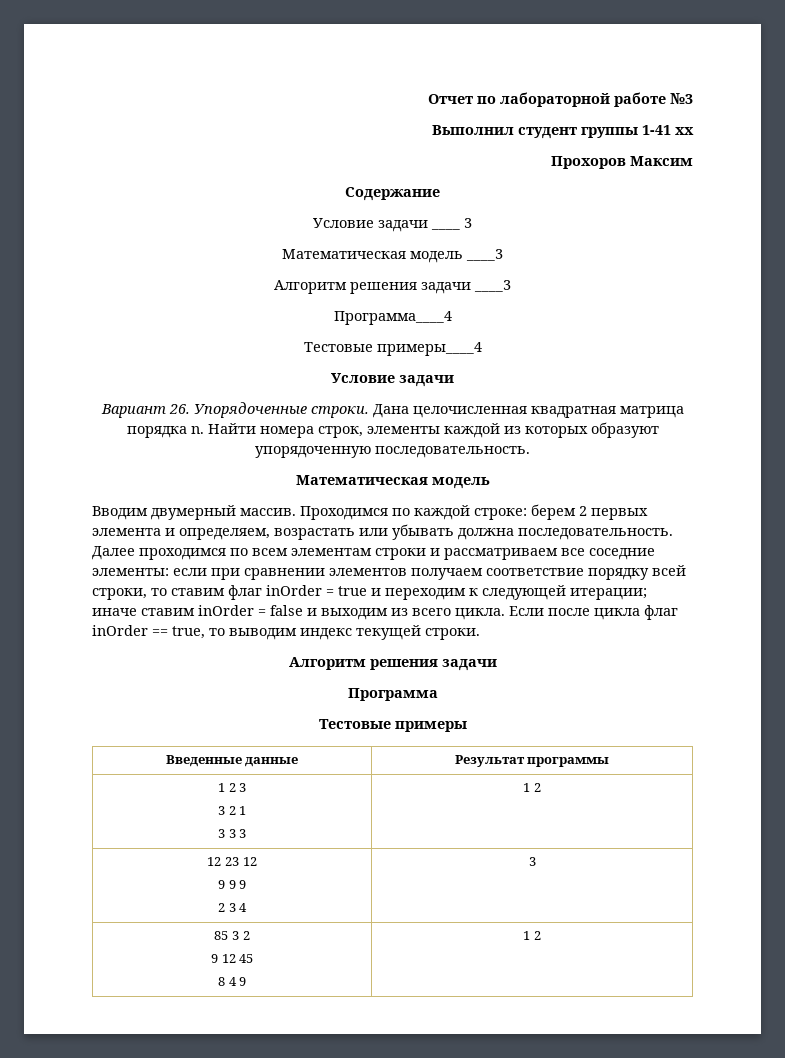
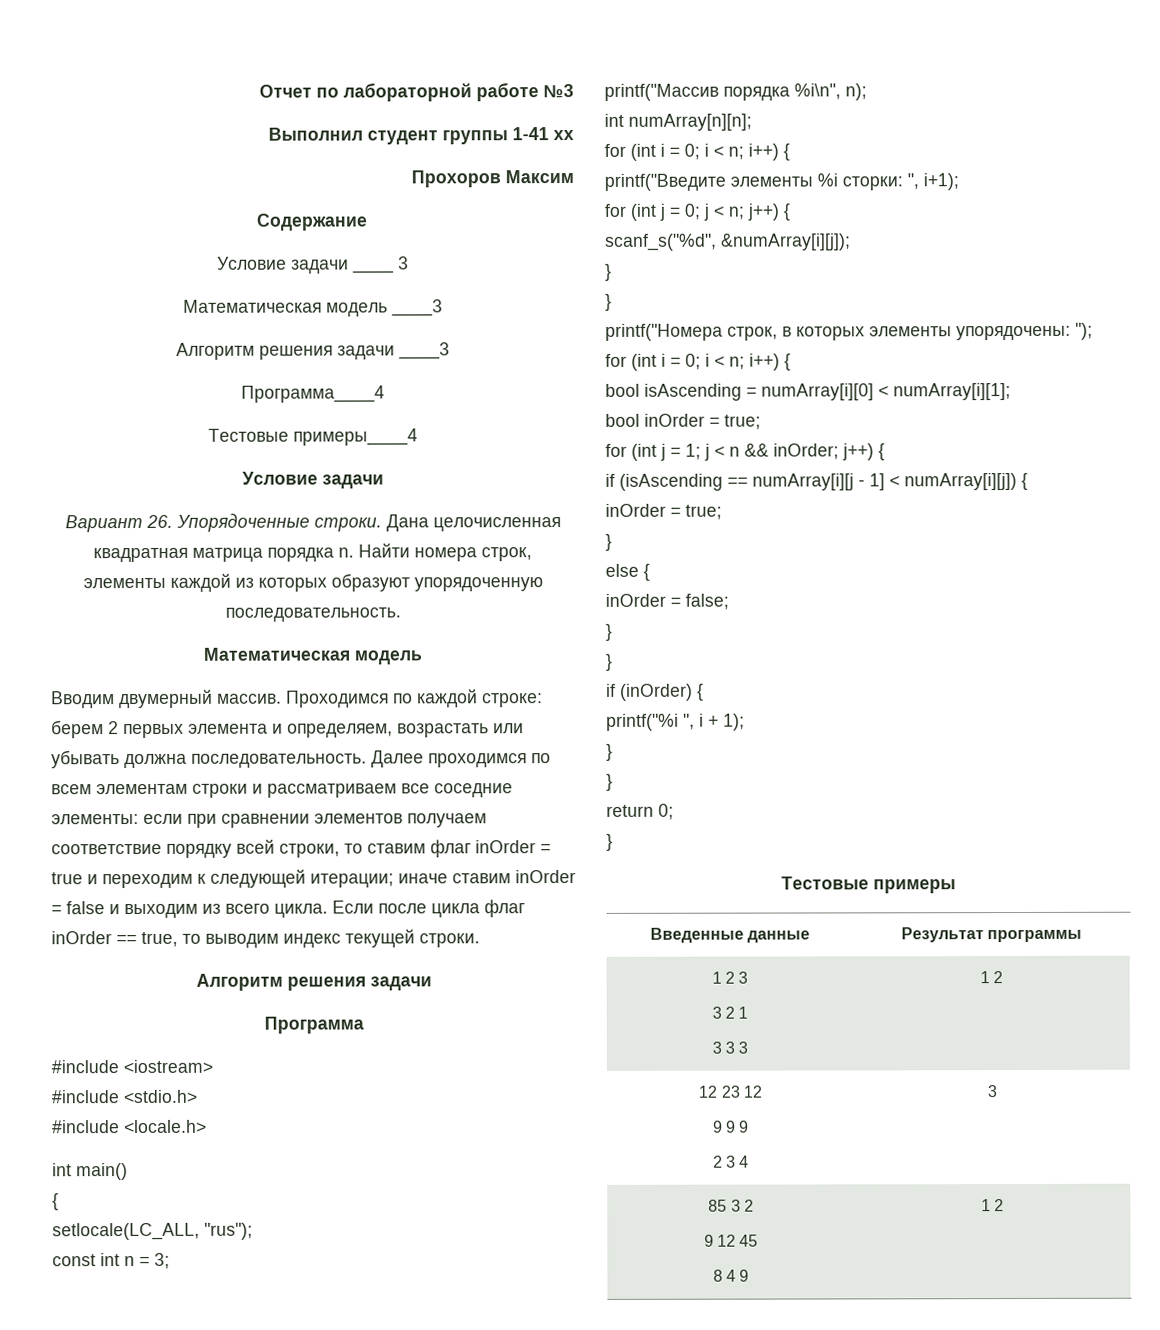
(438, 694) none -> [51,1059,213,1074] [51,1089,197,1104] [52,1119,207,1134] [52,1163,128,1181] [52,1193,59,1211] [52,1222,253,1241] [52,1252,170,1269] [604,83,867,101] [604,113,752,131] [604,143,790,161] [604,173,959,191] [604,203,790,221] [605,233,851,251] [605,263,612,281] [605,293,612,311] [605,322,1093,341] [605,353,791,371] [605,383,1011,401] [605,413,761,430] [605,443,885,461] [605,472,1028,491] [605,503,722,520] [605,533,612,551] [605,563,650,581] [605,593,729,610] [605,623,612,641] [605,653,613,671] [606,683,704,701] [606,713,745,731] [606,743,613,761] [606,773,613,791] [606,803,674,820] [606,833,613,851] // #include <iostream> // #include <stdio.h> // #include <locale.h> // int main() // { // setlocale(LC_ALL, "rus"); // const int n = 3; // printf("Массив порядка %i\n", n); // int numArray[n][n]; // for (int i = 0; i < n; i++) { // printf("Введите элементы %i сторки: ", i+1); // for (int j = 0; j < n; j++) { // scanf_s("%d", &numArray[i][j]); // } // } // printf("Номера строк, в которых элементы упорядочены: "); // for (int i = 0; i < n; i++) { // bool isAscending = numArray[i][0] < numArray[i][1]; // bool inOrder = true; // for (int j = 1; j < n && inOrder; j++) { // if (isAscending == numArray[i][j - 1] < numArray[i][j]) { // inOrder = true; // } // else { // inOrder = false; // } // } // if (inOrder) { // printf("%i ", i + 1); // } // } // return 0; // }

